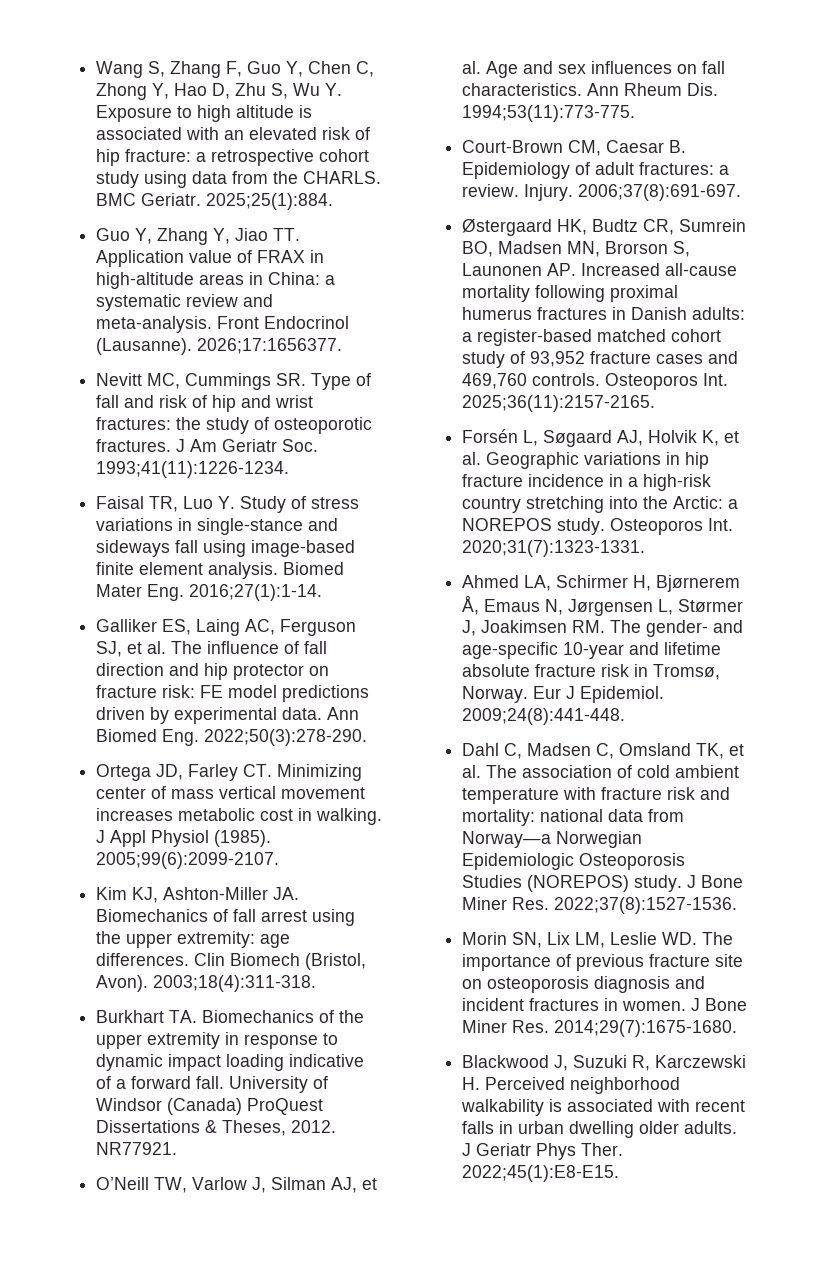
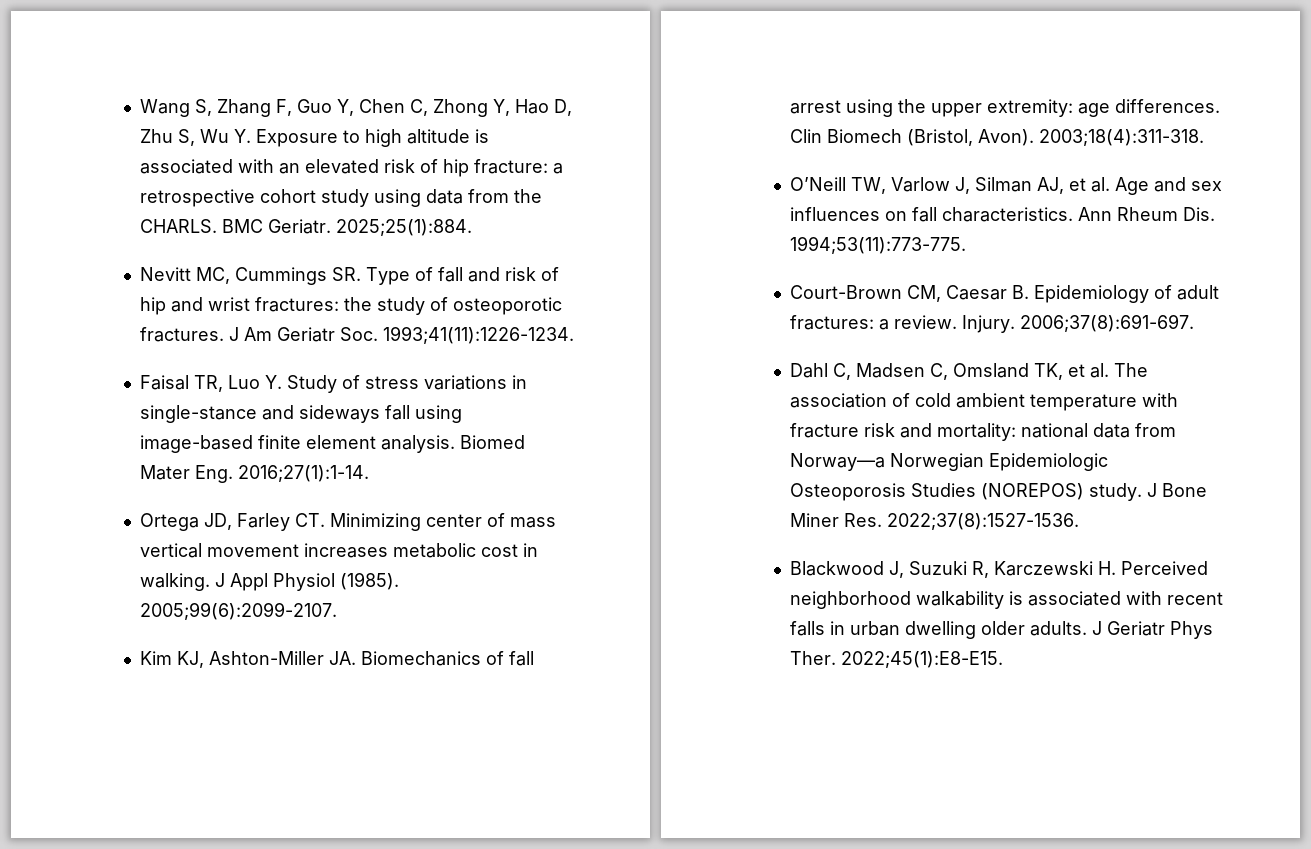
[96,228,301,245] [96,250,325,267] [96,272,336,289] [96,294,274,311] [96,316,350,333] [96,338,343,355] // Guo Y, Zhang Y, Jiao TT. Application value of FRAX in high-altitude areas in China: a systematic review and meta-analysis. Front Endocrinol (Lausanne). 2026;17:1656377. -> (472, 227) none
[96,619,357,636] [96,641,328,657] [96,663,330,680] [96,685,370,702] [96,707,360,724] [96,729,368,746] // Galliker ES, Laing AC, Ferguson SJ, et al. The influence of fall direction and hip protector on fracture risk: FE model predictions driven by experimental data. Ann Biomed Eng. 2022;50(3):278-290. -> (369, 473) none
[96,1010,365,1023] [96,1032,339,1049] [96,1054,365,1071] [96,1076,329,1093] [96,1098,324,1115] [96,1120,337,1136] [96,1142,178,1155] // Burkhart TA. Biomechanics of the upper extremity in response to dynamic impact loading indicative of a forward fall. University of Windsor (Canada) ProQuest Dissertations & Theses, 2012. NR77921. -> (1204, 137) none
[462,219,747,236] [462,241,691,257] [462,263,738,276] [462,285,679,302] [462,307,746,320] [462,329,722,346] [462,351,739,368] [462,373,729,390] [462,395,656,412] [462,429,740,447] [462,452,710,469] [462,474,712,491] [462,496,739,513] [462,518,734,535] [462,540,646,557] [462,575,741,592] [462,595,744,616] [462,620,744,637] [462,642,722,659] [462,664,721,680] [462,686,665,703] [462,708,626,725] // Østergaard HK, Budtz CR, Sumrein BO, Madsen MN, Brorson S, Launonen AP. Increased all-cause mortality following proximal humerus fractures in Danish adults: a register-based matched cohort study of 93,952 fracture cases and 469,760 controls. Osteoporos Int. 2025;36(11):2157-2165. // Forsén L, Søgaard AJ, Holvik K, et al. Geographic variations in hip fracture incidence in a high-risk country stretching into the Arctic: a NOREPOS study. Osteoporos Int. 2020;31(7):1323-1331. // Ahmed LA, Schirmer H, Bjørnerem Å, Emaus N, Jørgensen L, Størmer J, Joakimsen RM. The gender- and age-specific 10-year and lifetime absolute fracture risk in Tromsø, Norway. Eur J Epidemiol. 2009;24(8):441-448. -> (1194, 323) none
[462,932,734,948] [462,954,744,971] [462,976,706,993] [462,998,748,1011] [462,1020,738,1037] // Morin SN, Lix LM, Leslie WD. The importance of previous fracture site on osteoporosis diagnosis and incident fractures in women. J Bone Miner Res. 2014;29(7):1675-1680. -> (1079, 521) none

